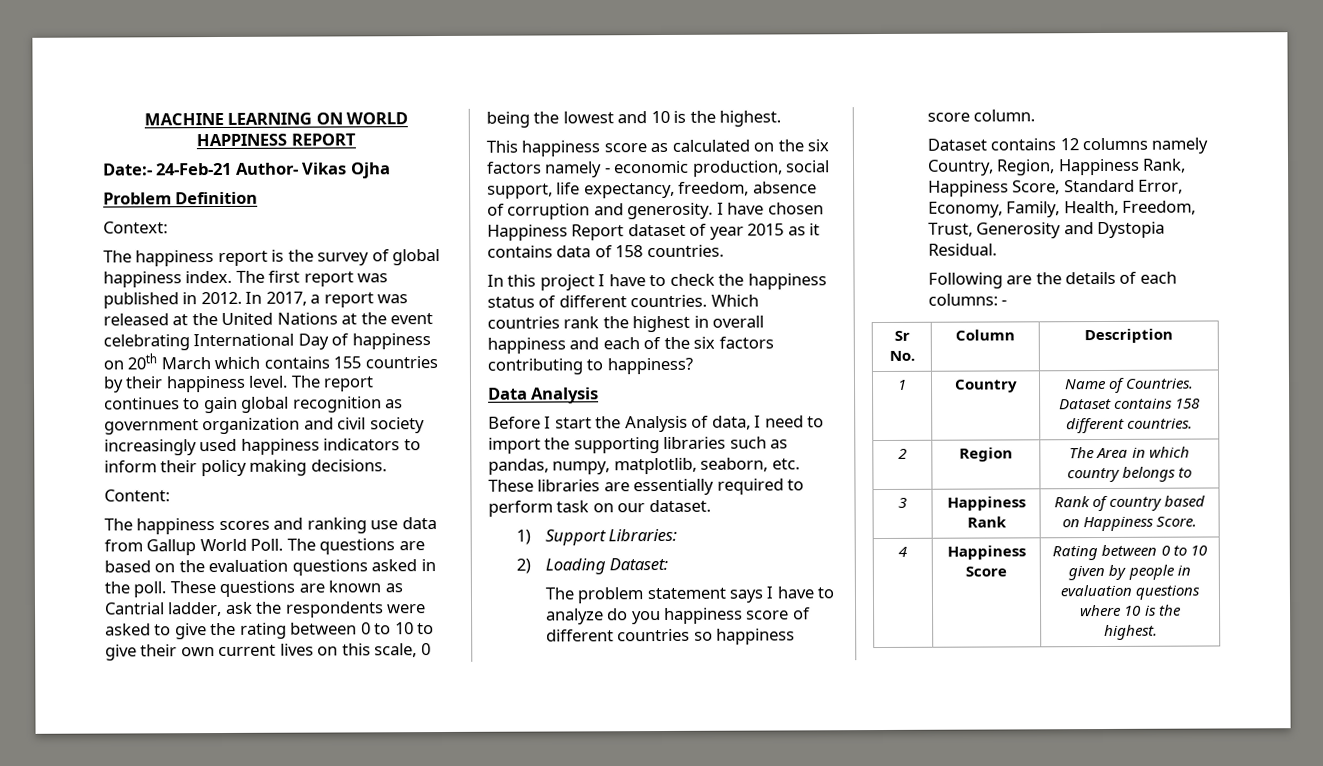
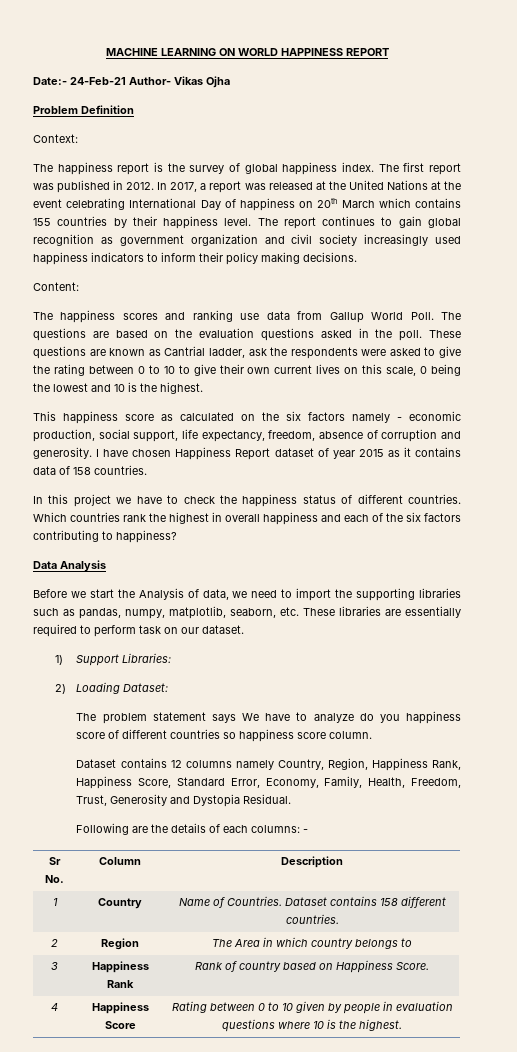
[598,274,606,287] I -> [116,497,132,504] we
[544,416,552,429] I -> [70,591,86,598] we
[754,415,762,428] I -> [232,591,248,598] we
[766,586,774,599] I -> [242,713,260,721] We

